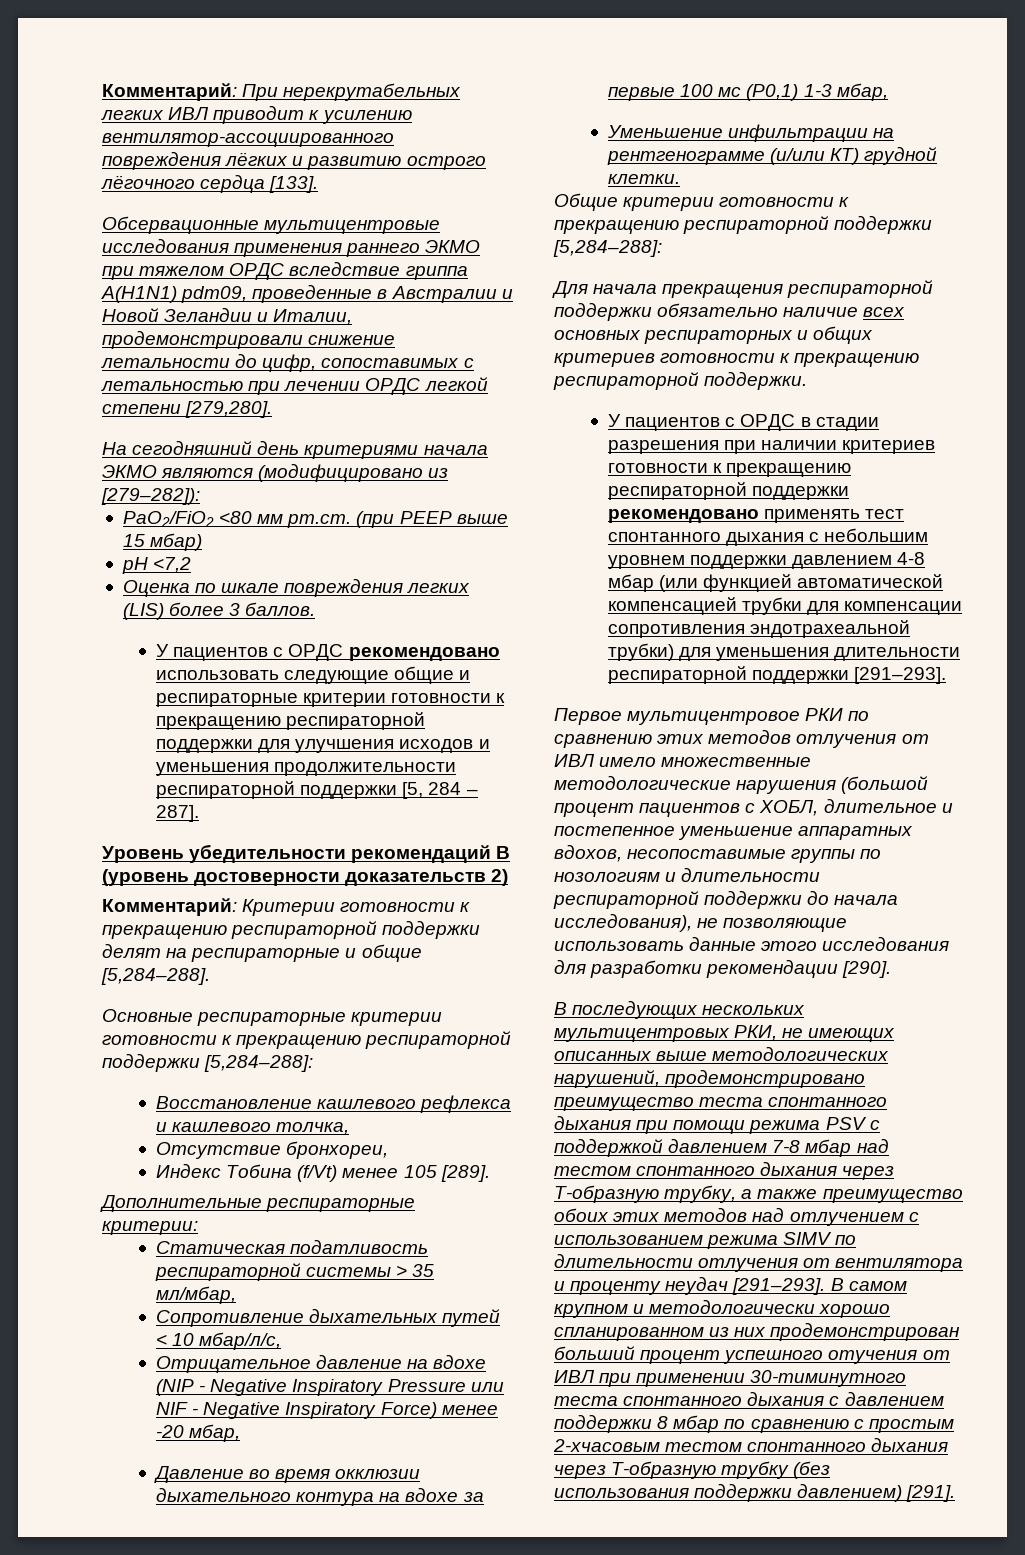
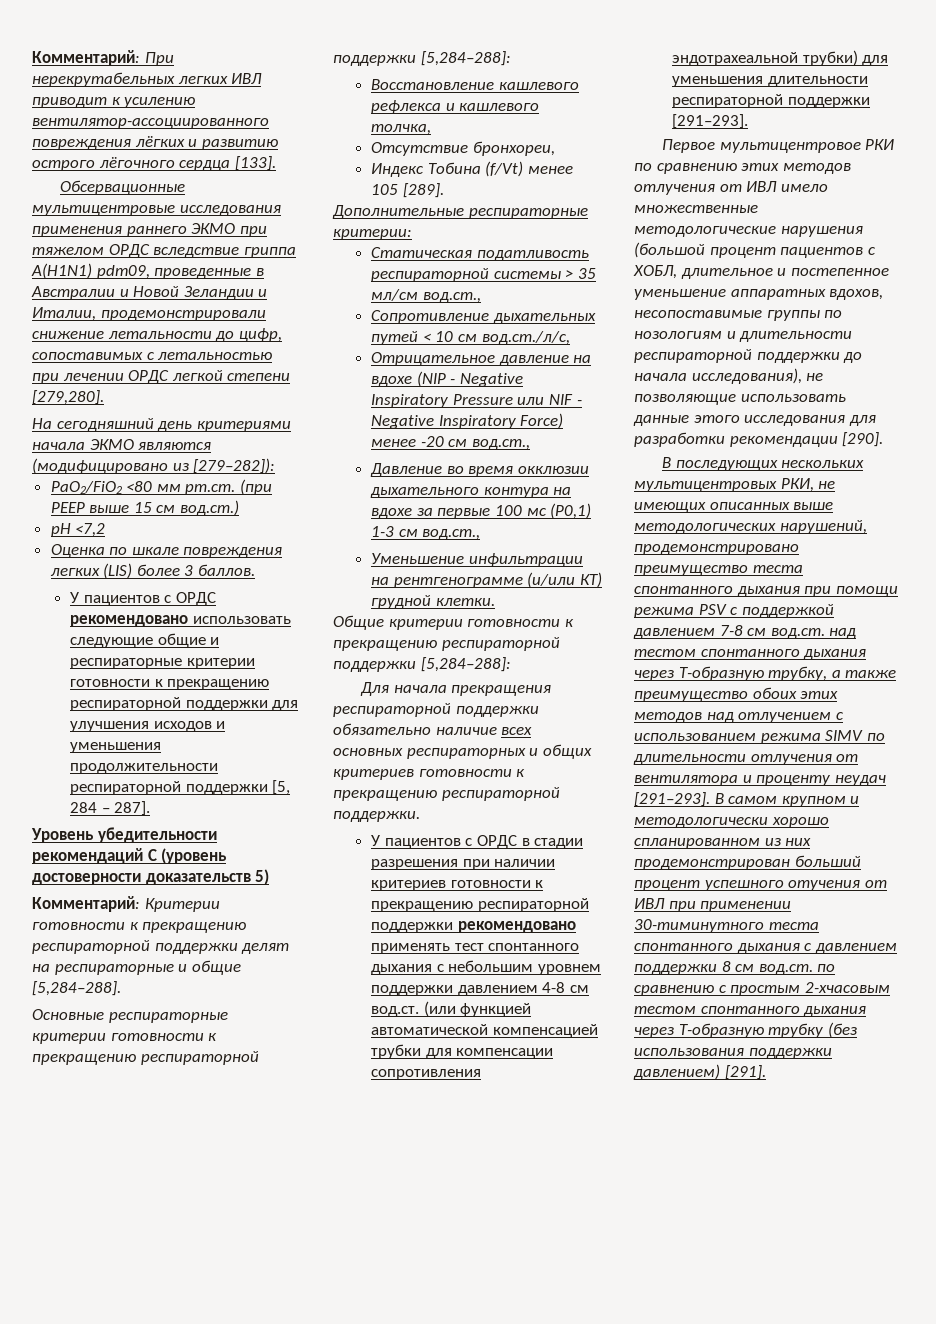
[150,533,203,551] мбар) -> [156,500,240,516] см вод.ст.)
[496,846,511,859] B -> [147,849,157,861] C
[491,869,509,886] 2) -> [255,869,270,885] 5)
[155,1286,236,1304] мл/мбар, -> [371,289,481,303] мл/см вод.ст.,
[199,1332,282,1350] мбар/л/с, -> [457,331,570,345] см вод.ст./л/с,
[189,1424,241,1442] мбар, -> [448,439,530,450] см вод.ст.,
[836,83,888,101] мбар, -> [398,529,481,540] см вод.ст.,
[607,574,654,592] мбар -> [569,985,589,993] [371,1006,420,1017] см вод.ст.
[805,1139,852,1157] мбар -> [747,628,825,639] см вод.ст.
[673,1415,720,1433] мбар -> [735,964,813,975] см вод.ст.

